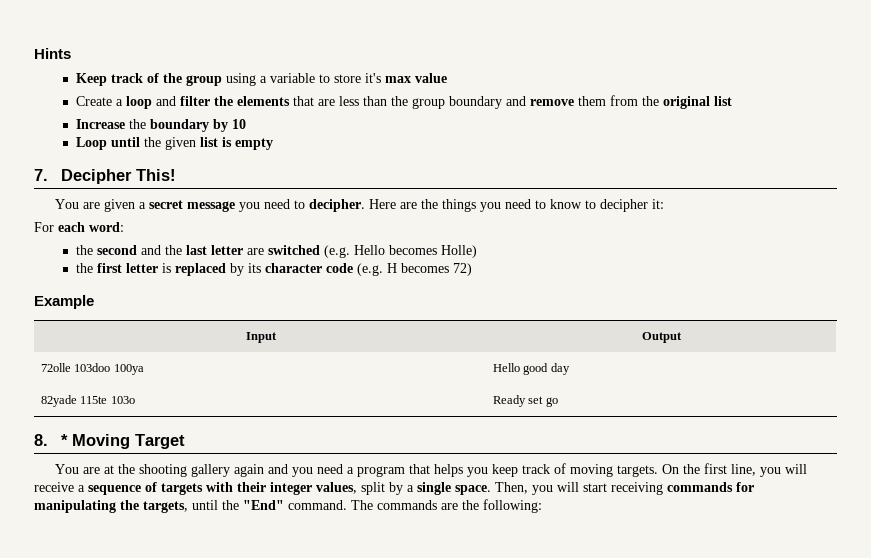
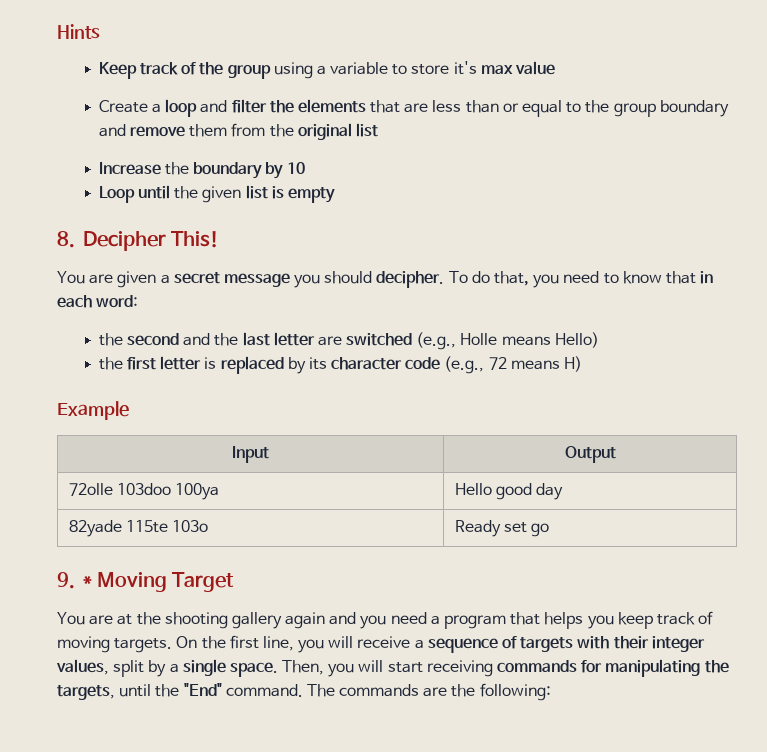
(388, 101) none -> [502,100,582,117] or equal to
[34,169,48,181] 7. -> [57,231,75,248] 8.
[263,199,664,212] [34,222,54,232] need to decipher. Here are the things you need to know to decipher it: // For -> [324,271,714,288] should decipher. To do that, you need to know that in
[324,245,478,258] (e.g. Hello becomes Holle) -> [416,332,599,350] (e.g., Holle means Hello)
[357,263,473,276] (e.g. H becomes 72) -> [444,356,583,374] (e.g., 72 means H)
[34,434,48,446] 8. -> [57,572,75,589] 9.

